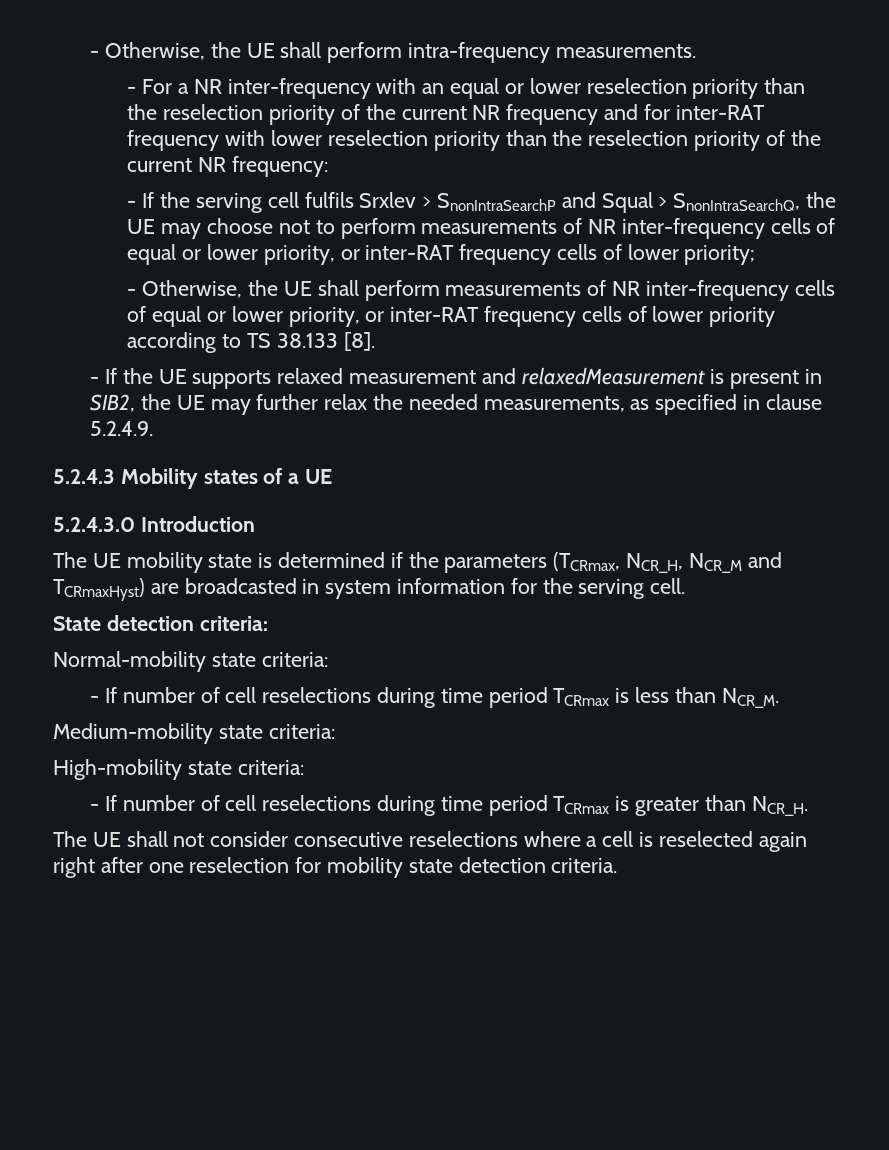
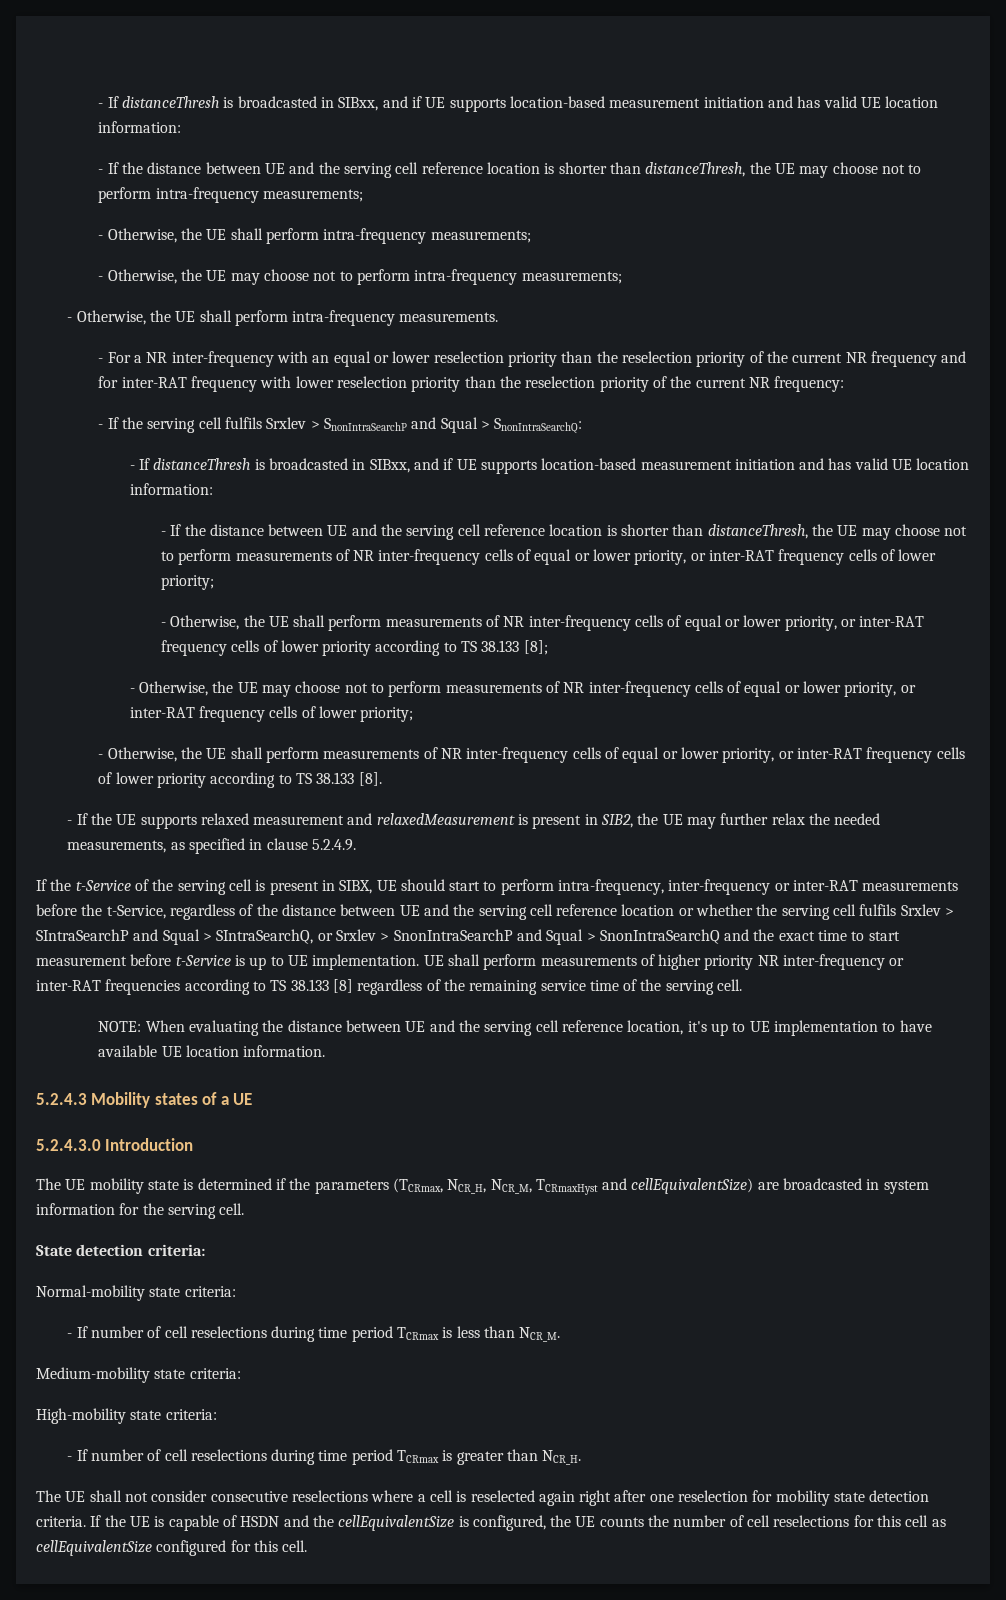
[90,51,100,58] - -> [98,96,939,112] [98,121,182,133] [98,162,922,178] [98,187,364,203] [98,228,531,244] [98,269,622,285] [67,317,73,322] - If distanceThresh is broadcasted in SIBxx, and if UE supports location-based measurement initiation and has valid UE location information: // - If the distance between UE and the serving cell reference location is shorter than distanceThresh, the UE may choose not to perform intra-frequency measurements; // - Otherwise, the UE shall perform intra-frequency measurements; // - Otherwise, the UE may choose not to perform intra-frequency measurements; // -
[673,193,801,211] SnonIntraSearchQ, -> [494,418,583,434] [129,458,970,474] [129,483,213,495] [160,524,968,540] [160,549,937,565] [160,575,214,590] [160,615,925,631] [160,640,548,656] [129,681,208,696] SnonIntraSearchQ: // - If distanceThresh is broadcasted in SIBxx, and if UE supports location-based measurement initiation and has valid UE location information: // - If the distance between UE and the serving cell reference location is shorter than distanceThresh, the UE may choose not to perform measurements of NR inter-frequency cells of equal or lower priority, or inter-RAT frequency cells of lower priority; // - Otherwise, the UE shall perform measurements of NR inter-frequency cells of equal or lower priority, or inter-RAT frequency cells of lower priority according to TS 38.133 [8]; // - Otherwise,
(154, 428) none -> [36,879,959,895] [36,904,955,920] [36,929,900,945] [36,954,905,970] [36,979,743,995] [98,1020,932,1036] [98,1045,326,1057] // If the t-Service of the serving cell is present in SIBX, UE should start to perform intra-frequency, inter-frequency or inter-RAT measurements before the t-Service, regardless of the distance between UE and the serving cell reference location or whether the serving cell fulfils Srxlev > SIntraSearchP and Squal > SIntraSearchQ, or Srxlev > SnonIntraSearchP and Squal > SnonIntraSearchQ and the exact time to start measurement before t-Service is up to UE implementation. UE shall perform measurements of higher priority NR inter-frequency or inter-RAT frequencies according to TS 38.133 [8] regardless of the remaining service time of the serving cell. // NOTE: When evaluating the distance between UE and the serving cell reference location, it's up to UE implementation to have available UE location information.
[688,552,782,573] [53,578,145,601] NCR_M and TCRmaxHyst) -> [490,1178,754,1195] NCR_M, TCRmaxHyst and cellEquivalentSize)
(618, 865) none -> [90,1515,946,1531] [36,1540,308,1556] If the UE is capable of HSDN and the cellEquivalentSize is configured, the UE counts the number of cell reselections for this cell as cellEquivalentSize configured for this cell.

